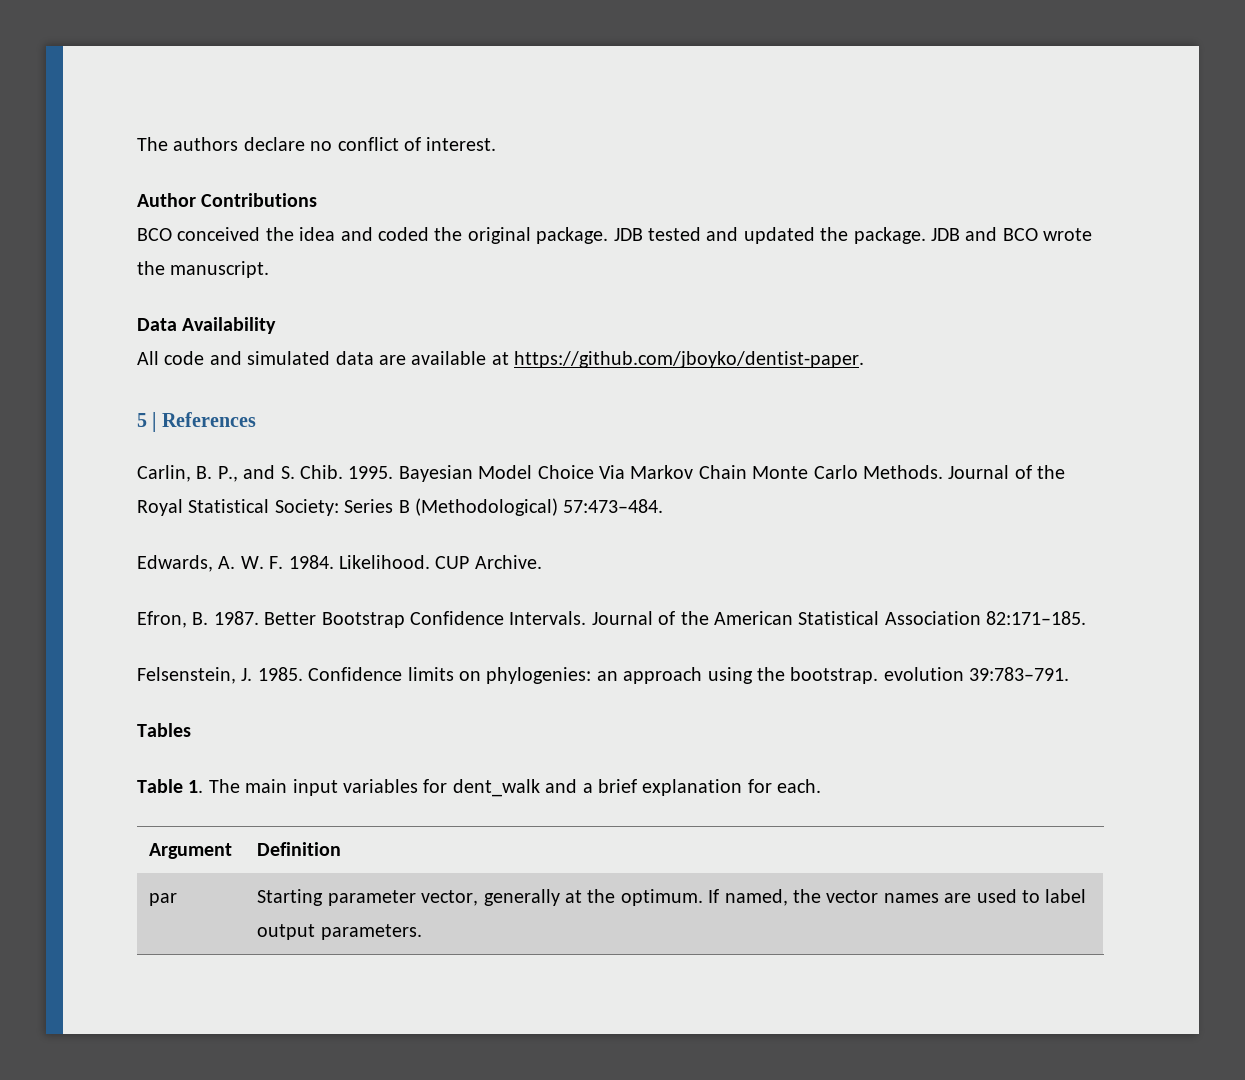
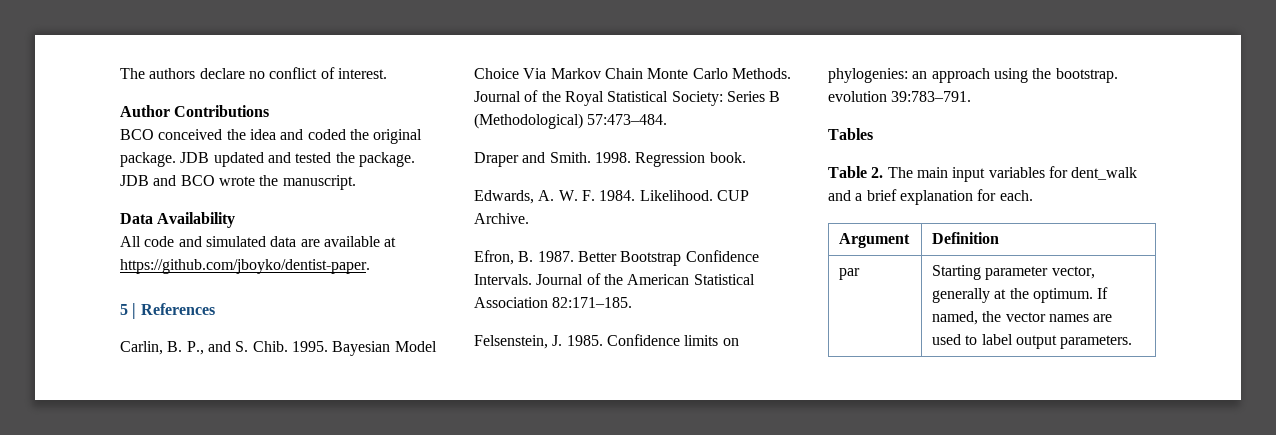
[647,227,815,244] tested and updated -> [213,152,332,167] updated and tested
(664, 506) none -> [474,152,746,167] // Draper and Smith. 1998. Regression book.
[188,780,204,793] 1. -> [871,167,884,178] 2.

